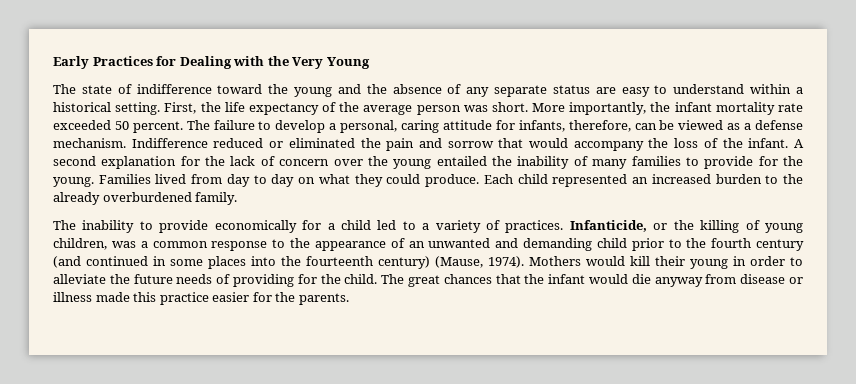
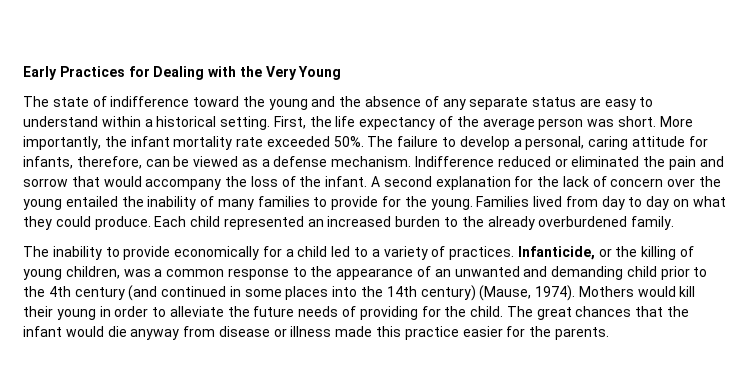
[114,121,183,133] 50 percent. -> [333,136,364,147] 50%.
[711,238,752,248] fourth -> [48,286,71,297] 4th
[306,256,373,266] fourteenth -> [386,286,417,297] 14th

